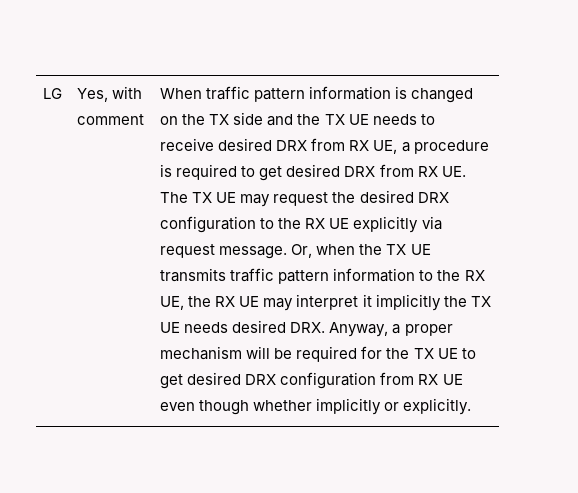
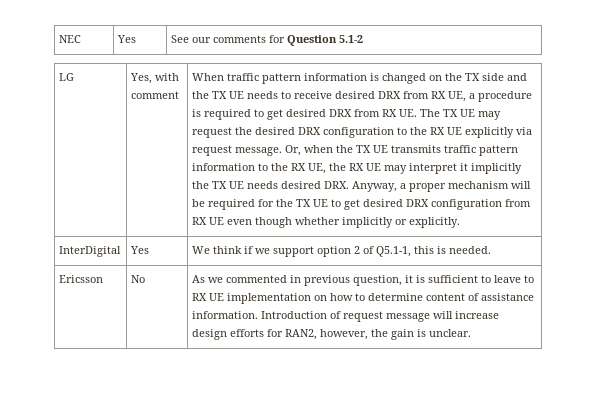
(43, 93) none -> [59,35,82,43] [117,35,137,43] [171,35,364,46] NEC | Yes | See our comments for Question 5.1-2 //
(472, 406) none -> [59,246,122,257] [130,246,150,254] [192,246,492,257] [59,275,104,283] [131,275,146,283] [192,275,535,286] [192,293,535,304] [192,311,500,322] [192,329,472,340] // InterDigital | Yes | We think if we support option 2 of Q5.1-1, this is needed. // Ericsson | No | As we commented in previous question, it is sufficient to leave to RX UE implementation on how to determine content of assistance information. Introduction of request message will increase design efforts for RAN2, however, the gain is unclear.

